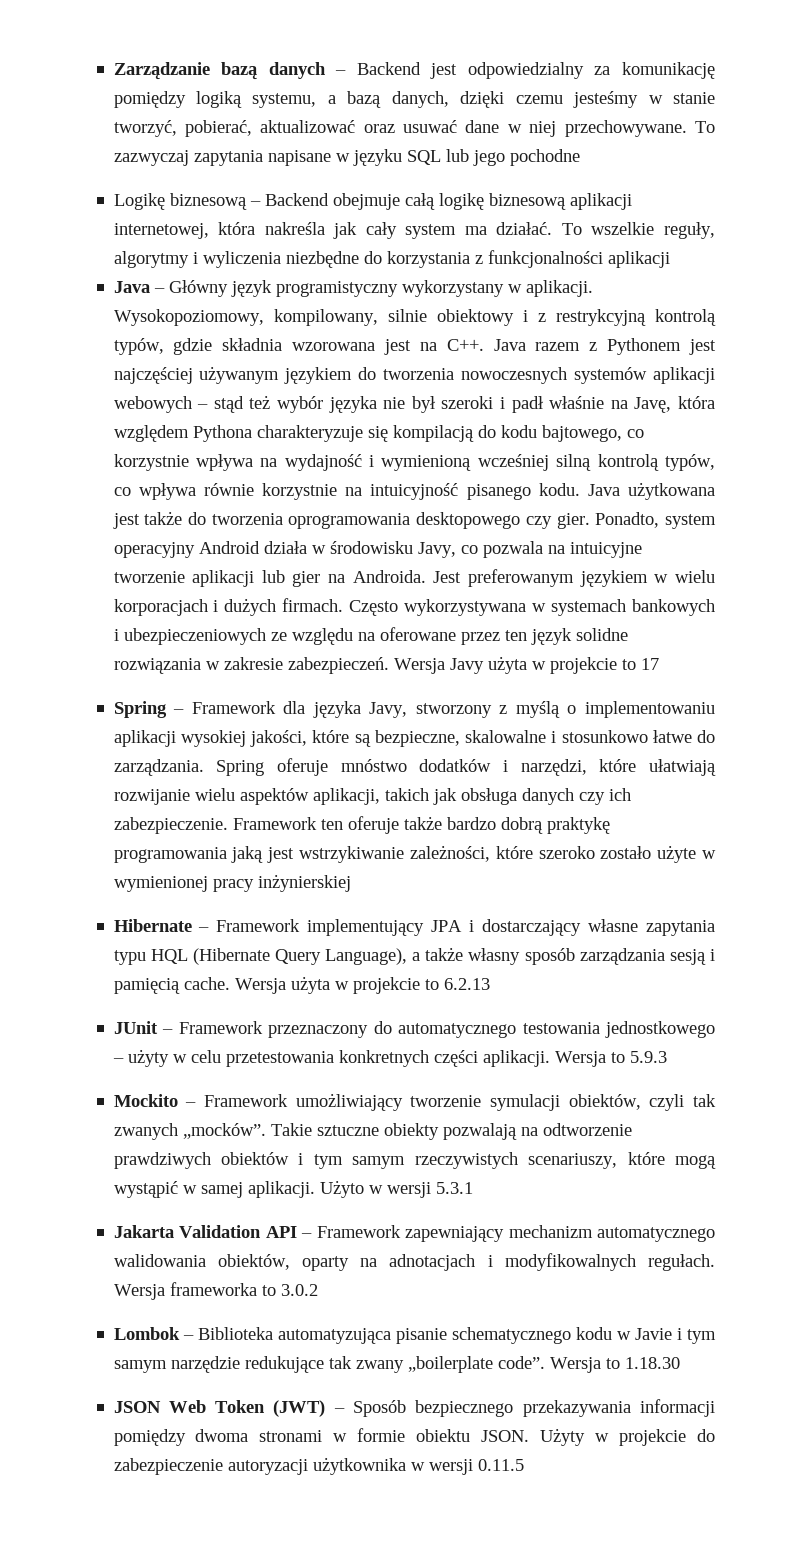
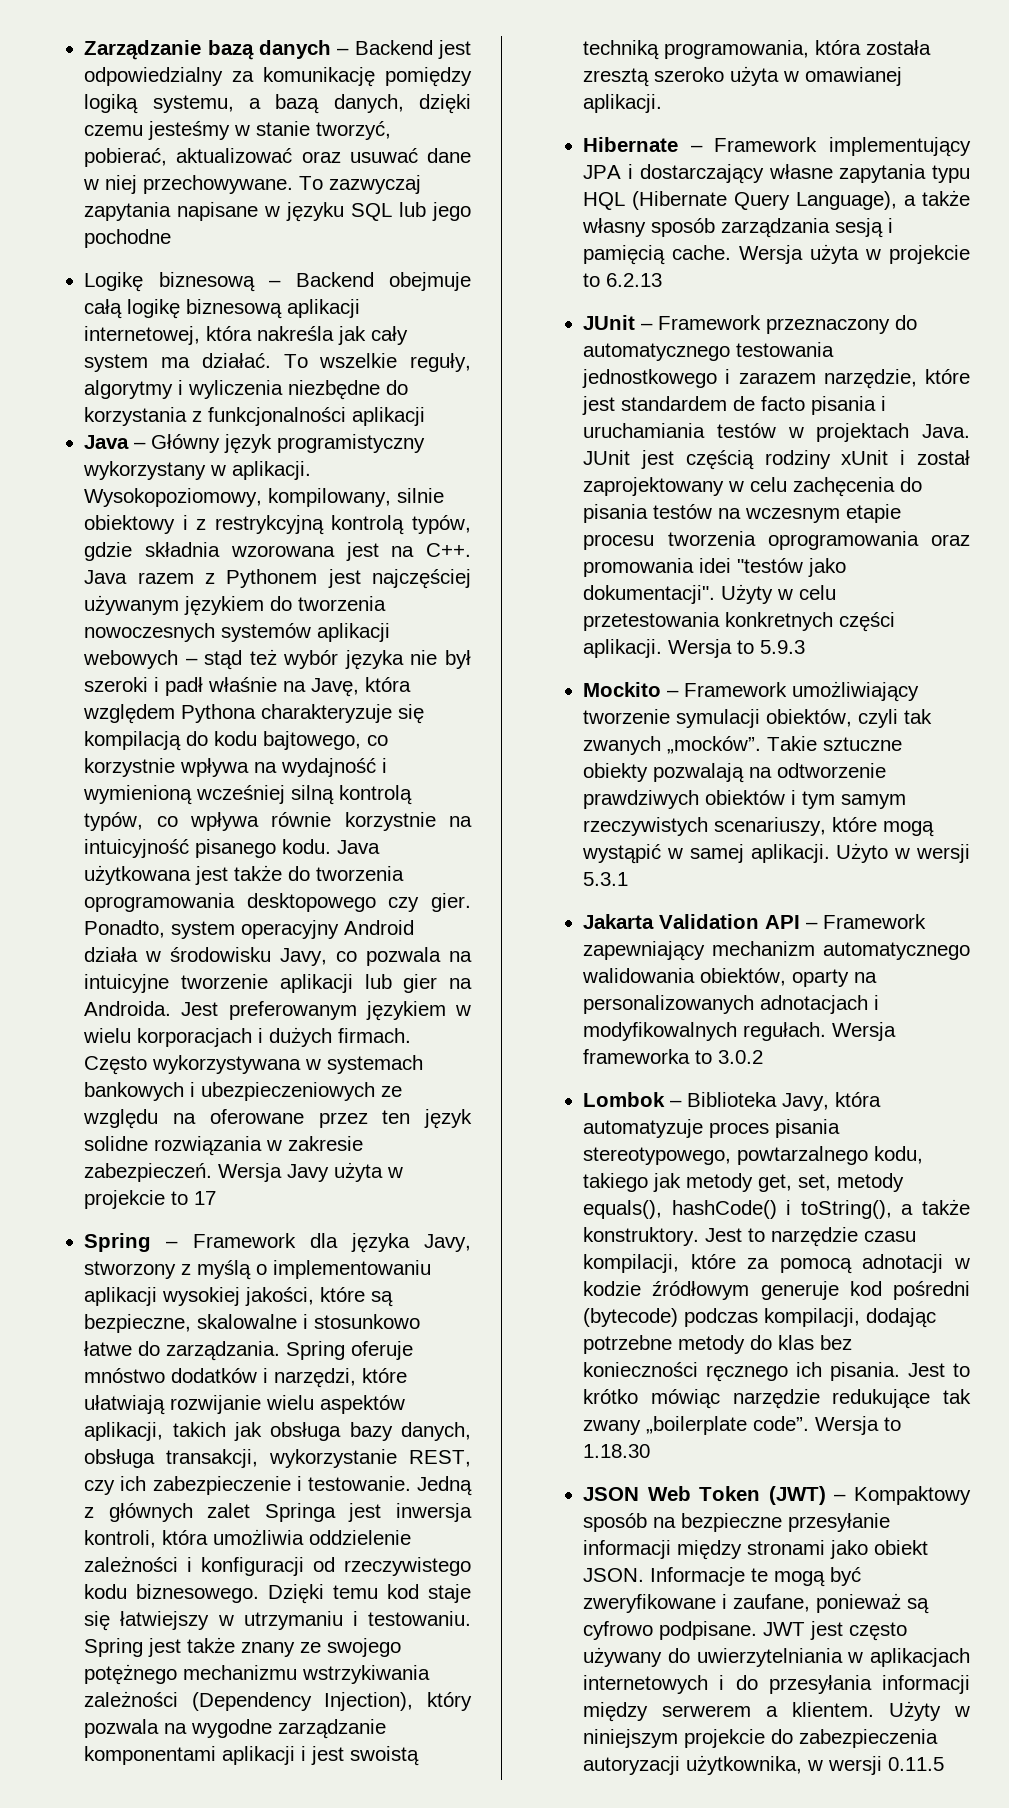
[521,788,631,805] [113,816,610,834] [113,845,716,863] [113,874,351,892] danych czy ich zabezpieczenie. Framework ten oferuje także bardzo dobrą praktykę programowania jaką jest wstrzykiwanie zależności, które szeroko zostało użyte w wymienionej pracy inżynierskiej -> [349,1422,471,1441] [84,1449,471,1468] [84,1476,472,1496] [84,1503,472,1522] [84,1529,412,1548] [84,1556,471,1576] [84,1584,472,1604] [84,1611,471,1631] [84,1637,402,1657] [84,1664,431,1685] [84,1691,472,1711] [84,1719,387,1739] [84,1746,420,1766] [583,40,932,60] [583,66,903,87] [583,94,663,113] bazy danych, obsługa transakcji, wykorzystanie REST, czy ich zabezpieczenie i testowanie. Jedną z głównych zalet Springa jest inwersja kontroli, która umożliwia oddzielenie zależności i konfiguracji od rzeczywistego kodu biznesowego. Dzięki temu kod staje się łatwiejszy w utrzymaniu i testowaniu. Spring jest także znany ze swojego potężnego mechanizmu wstrzykiwania zależności (Dependency Injection), który pozwala na wygodne zarządzanie komponentami aplikacji i jest swoistą techniką programowania, która została zresztą szeroko użyta w omawianej aplikacji.
[112,1049,169,1067] – użyty -> [725,369,970,389] [582,396,887,415] [583,423,970,442] [583,450,970,470] [583,477,923,497] [583,504,902,523] [583,531,970,550] [583,558,847,577] [583,584,774,604] i zarazem narzędzie, które jest standardem de facto pisania i uruchamiania testów w projektach Java. JUnit jest częścią rodziny xUnit i został zaprojektowany w celu zachęcenia do pisania testów na wczesnym etapie procesu tworzenia oprogramowania oraz promowania idei "testów jako dokumentacji". Użyty
(378, 1262) none -> [583,995,755,1014] personalizowanych
[277,1327,717,1344] [113,1360,167,1373] automatyzująca pisanie schematycznego kodu w Javie i tym samym -> [782,1092,882,1111] [583,1119,841,1138] [583,1146,924,1165] [583,1173,905,1192] [583,1199,970,1219] [583,1227,917,1247] [583,1254,970,1274] [583,1281,970,1300] [583,1308,937,1328] [583,1335,853,1354] [583,1362,970,1382] [583,1389,720,1409] Javy, która automatyzuje proces pisania stereotypowego, powtarzalnego kodu, takiego jak metody get, set, metody equals(), hashCode() i toString(), a także konstruktory. Jest to narzędzie czasu kompilacji, które za pomocą adnotacji w kodzie źródłowym generuje kod pośredni (bytecode) podczas kompilacji, dodając potrzebne metody do klas bez konieczności ręcznego ich pisania. Jest to krótko mówiąc
[353,1399,716,1417] [113,1428,610,1446] Sposób bezpiecznego przekazywania informacji pomiędzy dwoma stronami w formie obiektu JSON. Użyty w -> [854,1486,971,1505] [583,1513,891,1532] [583,1540,929,1560] [583,1567,862,1587] [583,1593,930,1614] [583,1621,908,1641] [583,1647,970,1667] [583,1675,970,1694] [583,1701,970,1722] [583,1729,679,1748] Kompaktowy sposób na bezpieczne przesyłanie informacji między stronami jako obiekt JSON. Informacje te mogą być zweryfikowane i zaufane, ponieważ są cyfrowo podpisane. JWT jest często używany do uwierzytelniania w aplikacjach internetowych i do przesyłania informacji między serwerem a klientem. Użyty w niniejszym
[113,1457,406,1475] zabezpieczenie autoryzacji użytkownika -> [799,1729,939,1748] [583,1755,803,1775] zabezpieczenia autoryzacji użytkownika,

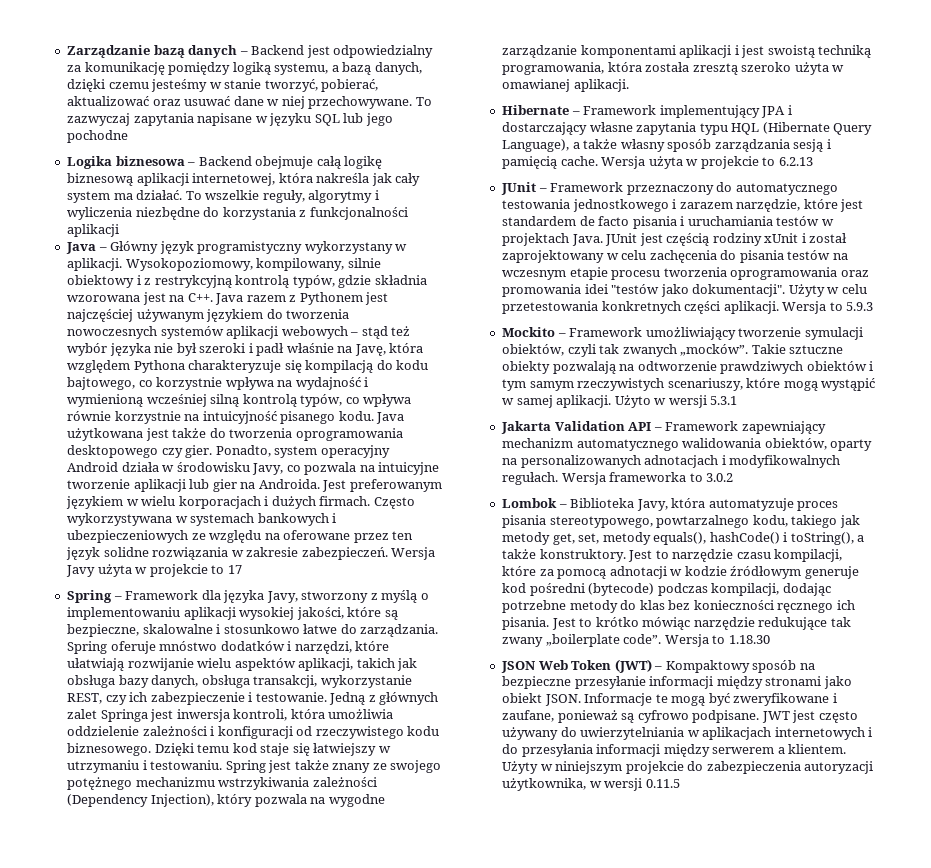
[84,272,255,292] Logikę biznesową -> [67,156,185,169] Logika biznesowa

